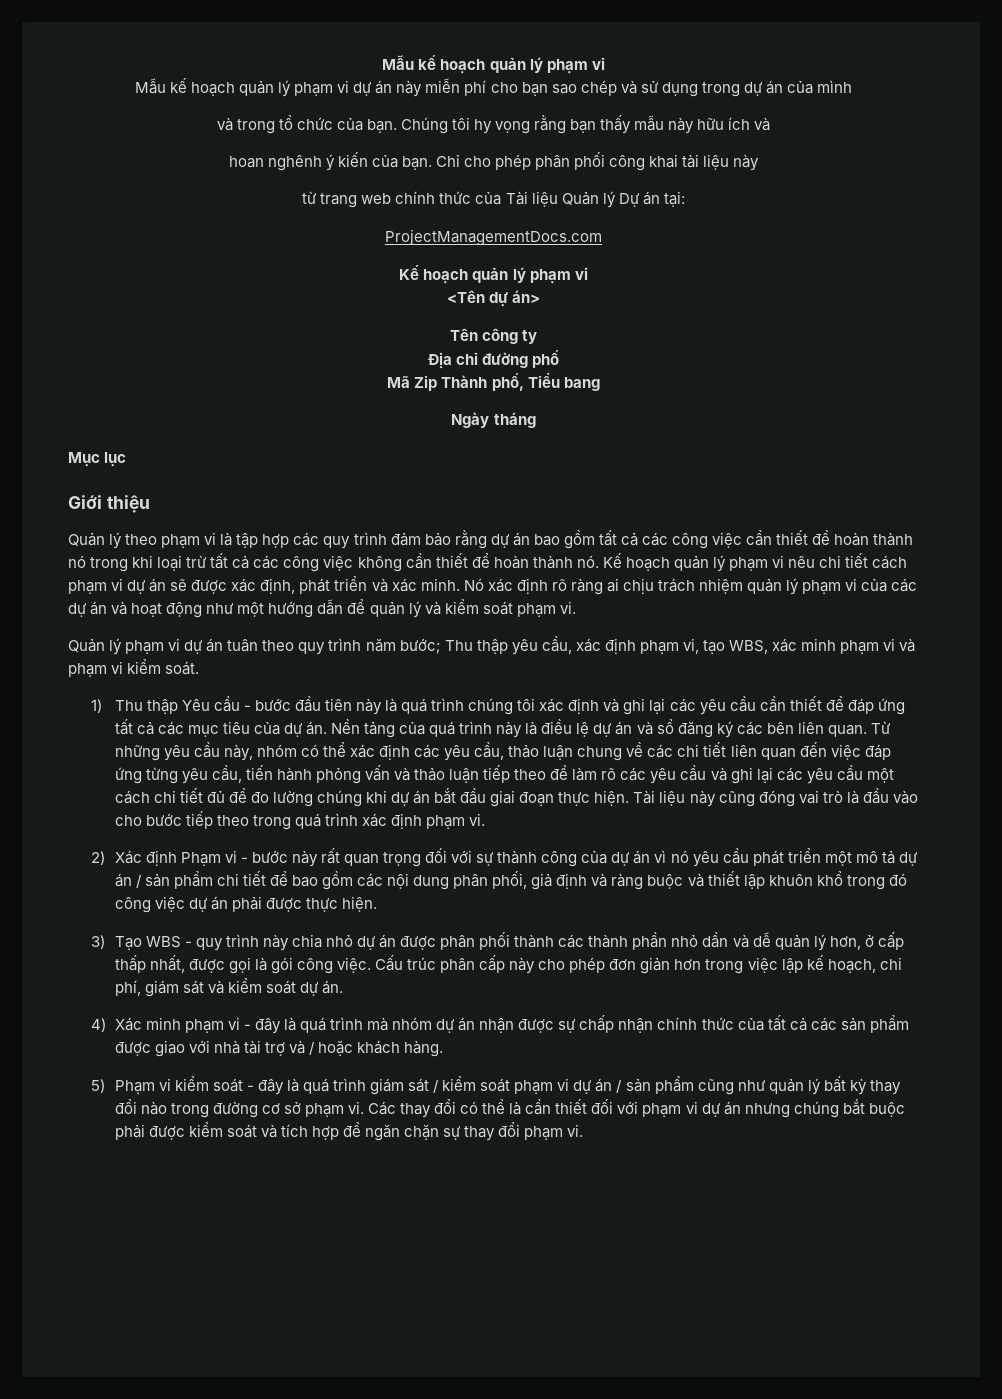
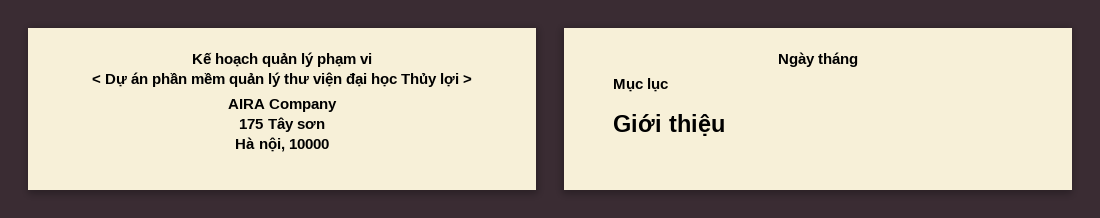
[382,55,605,74] [134,78,853,97] [216,115,771,134] [228,152,760,171] [302,191,685,208] [385,229,602,246] Mẫu kế hoạch quản lý phạm vi // Mẫu kế hoạch quản lý phạm vi dự án này miễn phí cho bạn sao chép và sử dụng trong dự án của mình // và trong tổ chức của bạn. Chúng tôi hy vọng rằng bạn thấy mẫu này hữu ích và // hoan nghênh ý kiến của bạn. Chỉ cho phép phân phối công khai tài liệu này // từ trang web chính thức của Tài liệu Quản lý Dự án tại: // ProjectManagementDocs.com // -> (191, 58) none
[446,290,541,307] [449,328,538,344] [427,350,560,369] [387,373,600,391] <Tên dự án> // Tên công ty // Địa chỉ đường phố // Mã Zip Thành phố, Tiểu bang -> [91,72,473,87] [227,99,338,112] [239,117,325,132] [235,137,329,152] < Dự án phần mềm quản lý thư viện đại học Thủy lợi > // AIRA Company // 175 Tây sơn // Hà nội, 10000
[68,530,914,549] [68,553,908,572] [68,576,918,595] [68,599,576,618] [68,636,916,655] [68,659,200,678] [91,696,905,715] [114,719,890,738] [114,742,891,761] [114,765,894,784] [114,788,918,807] [114,811,486,830] [91,848,917,867] [114,871,907,890] [114,896,377,913] [91,932,904,951] [114,955,902,974] [114,978,343,997] [91,1015,909,1034] [114,1040,444,1057] [91,1076,901,1095] [114,1099,905,1118] [114,1122,584,1141] // Quản lý theo phạm vi là tập hợp các quy trình đảm bảo rằng dự án bao gồm tất cả các công việc cần thiết để hoàn thành nó trong khi loại trừ tất cả các công việc không cần thiết để hoàn thành nó. Kế hoạch quản lý phạm vi nêu chi tiết cách phạm vi dự án sẽ được xác định, phát triển và xác minh. Nó xác định rõ ràng ai chịu trách nhiệm quản lý phạm vi của các dự án và hoạt động như một hướng dẫn để quản lý và kiểm soát phạm vi. // Quản lý phạm vi dự án tuân theo quy trình năm bước; Thu thập yêu cầu, xác định phạm vi, tạo WBS, xác minh phạm vi và phạm vi kiểm soát. // 1) Thu thập Yêu cầu - bước đầu tiên này là quá trình chúng tôi xác định và ghi lại các yêu cầu cần thiết để đáp ứng tất cả các mục tiêu của dự án. Nền tảng của quá trình này là điều lệ dự án và sổ đăng ký các bên liên quan. Từ những yêu cầu này, nhóm có thể xác định các yêu cầu, thảo luận chung về các chi tiết liên quan đến việc đáp ứng từng yêu cầu, tiến hành phỏng vấn và thảo luận tiếp theo để làm rõ các yêu cầu và ghi lại các yêu cầu một cách chi tiết đủ để đo lường chúng khi dự án bắt đầu giai đoạn thực hiện. Tài liệu này cũng đóng vai trò là đầu vào cho bước tiếp theo trong quá trình xác định phạm vi. // 2) Xác định Phạm vi - bước này rất quan trọng đối với sự thành công của dự án vì nó yêu cầu phát triển một mô tả dự án / sản phẩm chi tiết để bao gồm các nội dung phân phối, giả định và ràng buộc và thiết lập khuôn khổ trong đó công việc dự án phải được thực hiện. // 3) Tạo WBS - quy trình này chia nhỏ dự án được phân phối thành các thành phần nhỏ dần và dễ quản lý hơn, ở cấp thấp nhất, được gọi là gói công việc. Cấu trúc phân cấp này cho phép đơn giản hơn trong việc lập kế hoạch, chi phí, giám sát và kiểm soát dự án. // 4) Xác minh phạm vi - đây là quá trình mà nhóm dự án nhận được sự chấp nhận chính thức của tất cả các sản phẩm được giao với nhà tài trợ và / hoặc khách hàng. // 5) Phạm vi kiểm soát - đây là quá trình giám sát / kiểm soát phạm vi dự án / sản phẩm cũng như quản lý bất kỳ thay đổi nào trong đường cơ sở phạm vi. Các thay đổi có thể là cần thiết đối với phạm vi dự án nhưng chúng bắt buộc phải được kiểm soát và tích hợp để ngăn chặn sự thay đổi phạm vi. -> (725, 125) none

